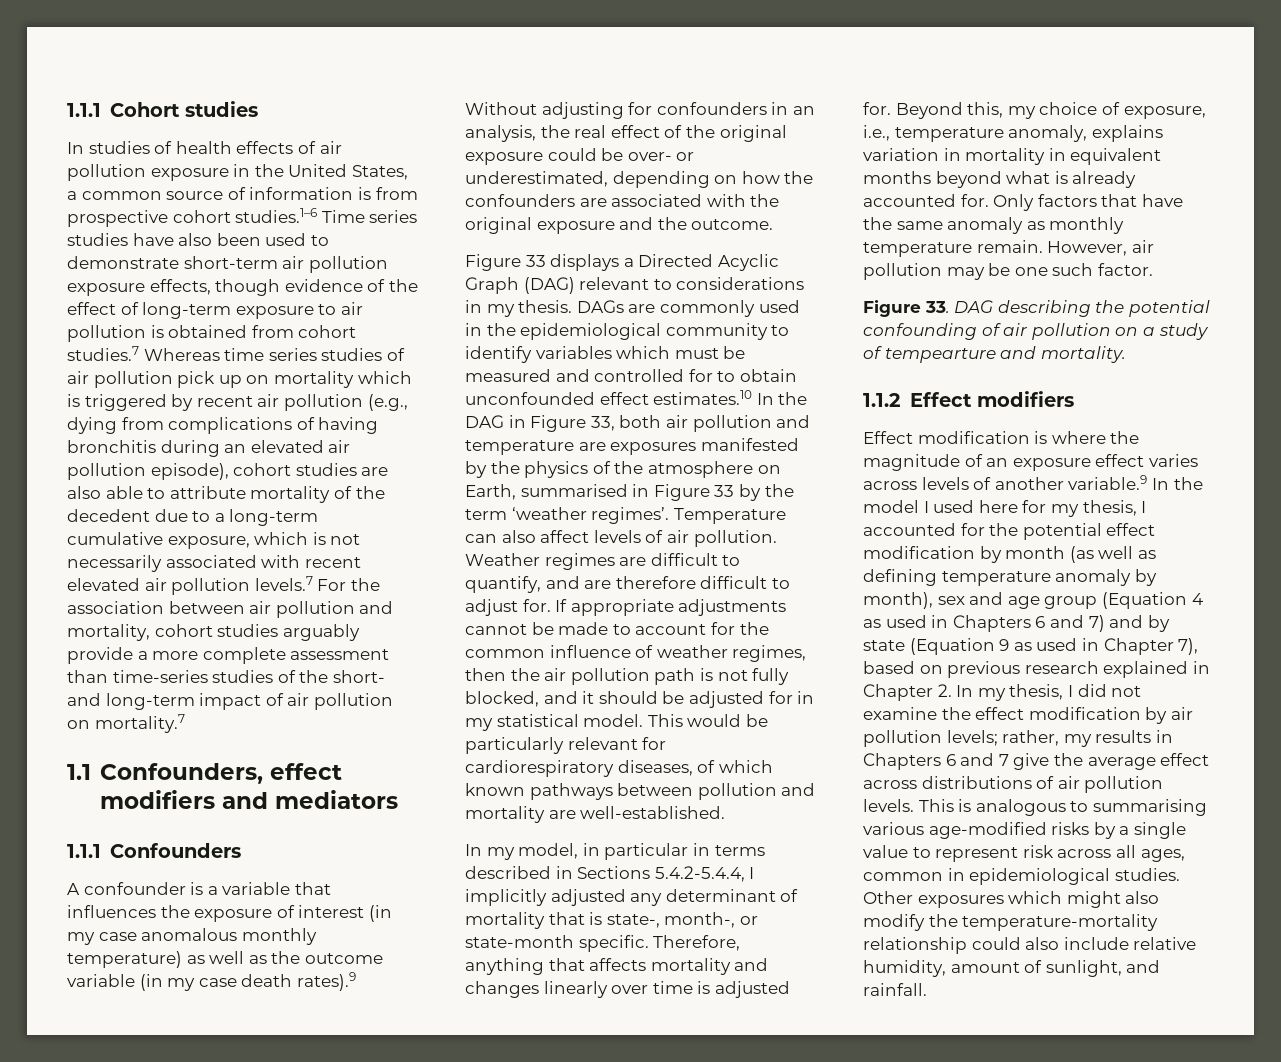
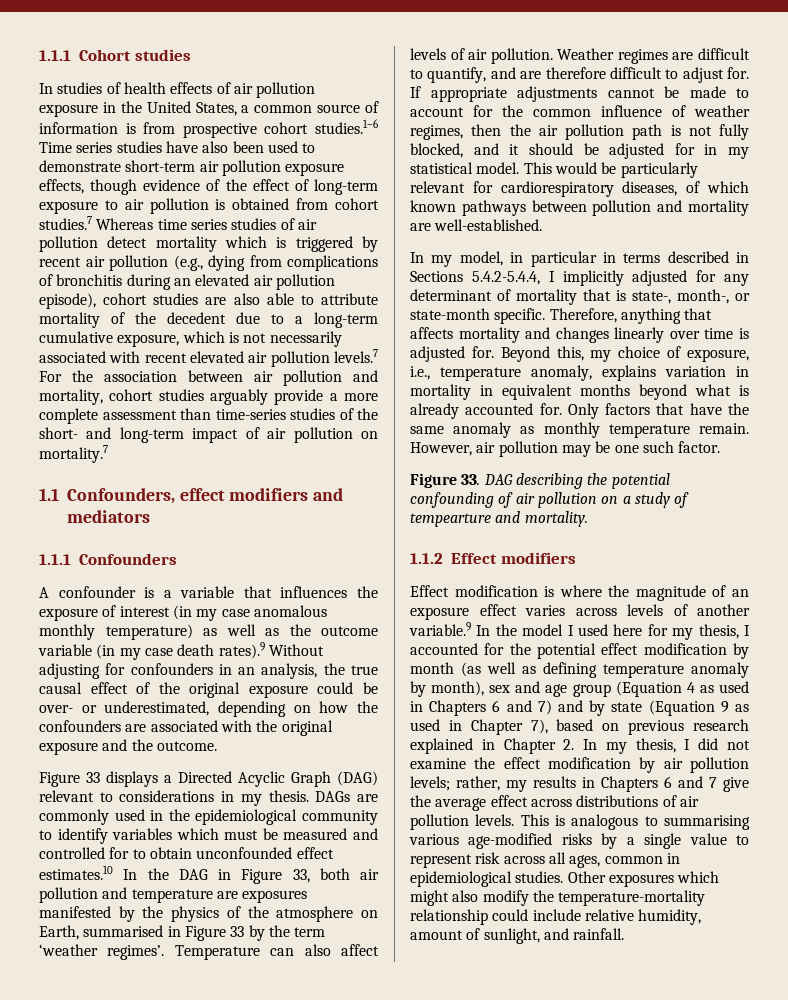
[177,371,270,388] pick up on -> [107,236,148,248] detect
[318,417,379,434] having -> (53, 280) none
[574,125,607,138] real -> [350,665,378,675] [39,682,82,694] true causal
(626, 897) none -> [696,270,717,282] for
[1025,937,1060,950] also -> (529, 915) none

